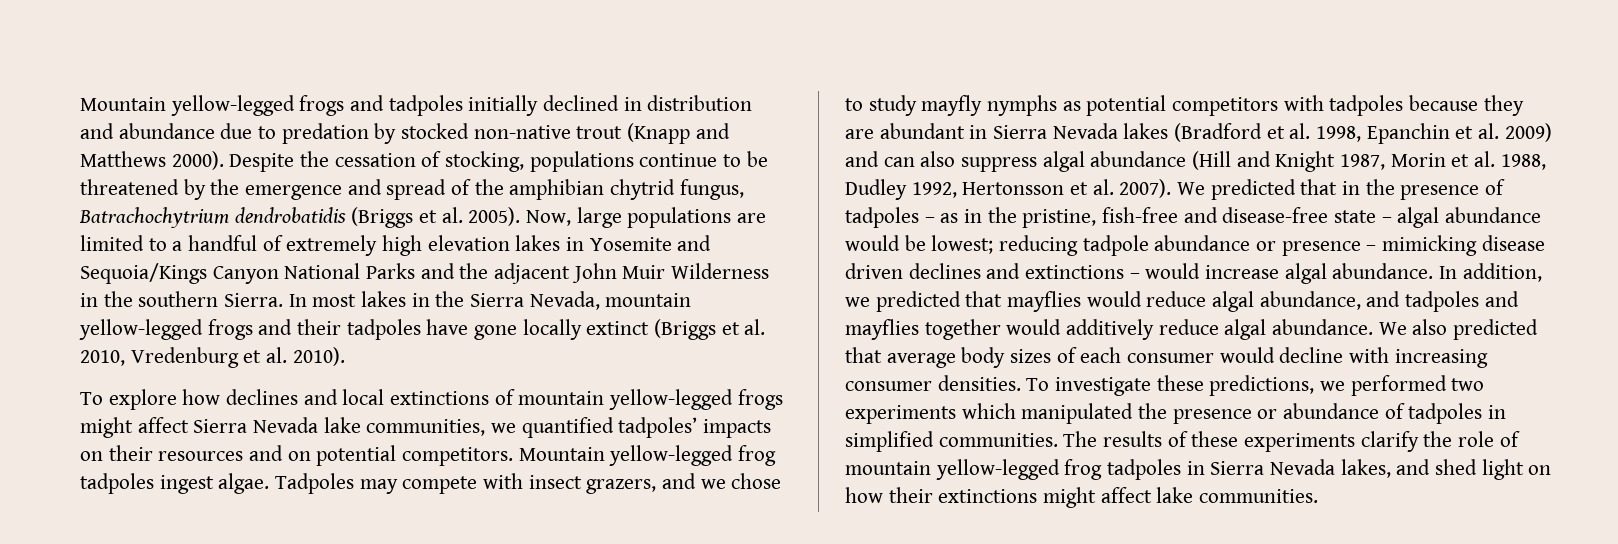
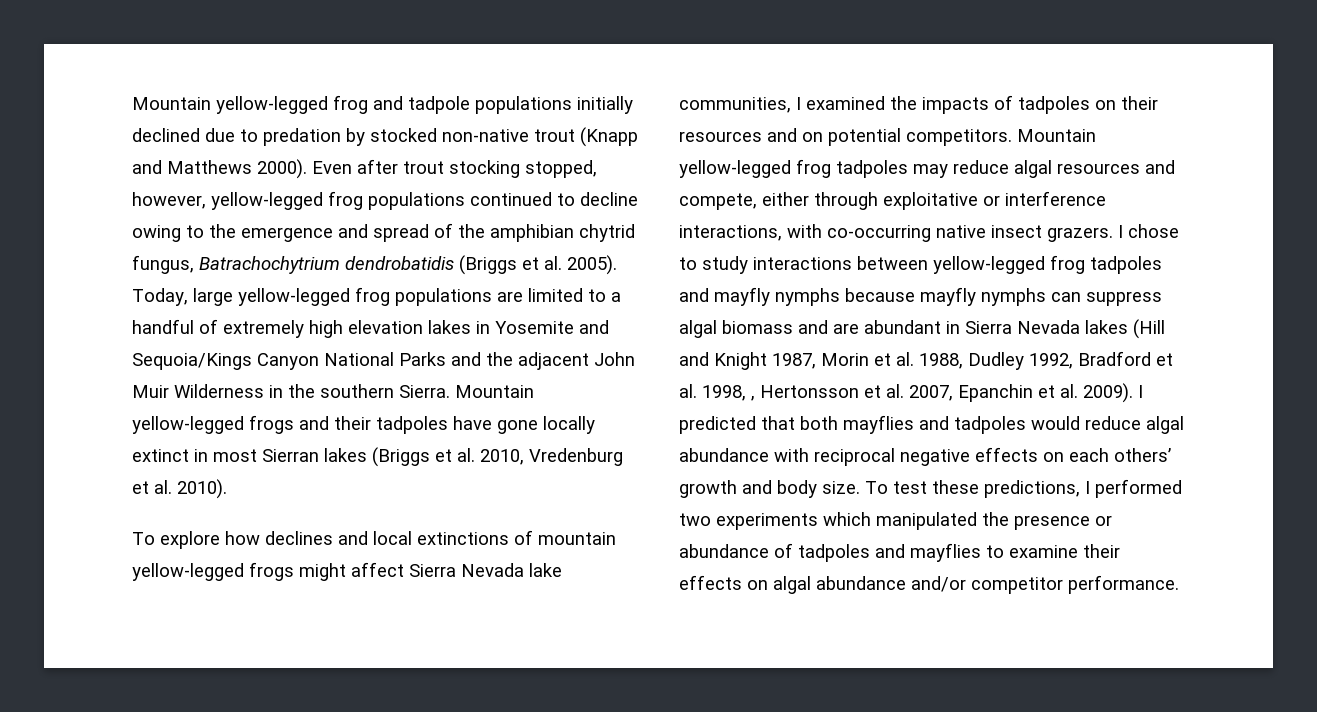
[80,95,753,116] [80,123,215,139] Mountain yellow-legged frogs and tadpoles initially declined in distribution and abundance -> [132,95,633,114] [132,128,200,142] Mountain yellow-legged frog and tadpole populations initially declined
[229,151,768,172] [80,179,206,200] Despite the cessation of stocking, populations continue to be threatened by -> [312,159,597,178] [132,191,638,210] [132,225,204,242] Even after trout stocking stopped, however, yellow-legged frog populations continued to decline owing to
[526,207,622,228] Now, large -> [132,287,390,306] Today, large yellow-legged frog
[288,291,692,310] In most lakes in the Sierra Nevada, mountain -> [455,385,534,398] Mountain
(650, 328) none -> [194,448,367,462] in most Sierran lakes
[491,417,772,438] we quantified tadpoles’ impacts -> [796,95,1090,114] I examined the impacts of tadpoles
[159,473,782,494] [845,95,1524,116] ingest algae. Tadpoles may compete with insect grazers, and we chose to study mayfly nymphs as potential competitors with tadpoles because they -> [913,160,1175,178] [679,191,1106,210] [679,224,1179,242] [679,255,1162,274] [679,287,1162,306] [679,320,828,338] may reduce algal resources and compete, either through exploitative or interference interactions, with co-occurring native insect grazers. I chose to study interactions between yellow-legged frog tadpoles and mayfly nymphs because mayfly nymphs can suppress algal biomass and
[1174,123,1552,144] [845,151,1187,172] (Bradford et al. 1998, Epanchin et al. 2009) and can also suppress algal abundance -> (1128, 327) none
[962,179,1506,200] [845,207,1542,228] [845,235,1545,256] [845,263,1542,284] [845,291,1519,312] [845,319,1539,340] [845,347,1488,368] [845,375,1152,396] Hertonsson et al. 2007). We predicted that in the presence of tadpoles – as in the pristine, fish-free and disease-free state – algal abundance would be lowest; reducing tadpole abundance or presence – mimicking disease driven declines and extinctions – would increase algal abundance. In addition, we predicted that mayflies would reduce algal abundance, and tadpoles and mayflies together would additively reduce algal abundance. We also predicted that average body sizes of each consumer would decline with increasing consumer densities. To investigate -> [1078,351,1173,366] [679,383,1143,403] [679,415,1184,434] [679,447,1171,466] [679,480,927,498] Bradford et al. 1998, , Hertonsson et al. 2007, Epanchin et al. 2009). I predicted that both mayflies and tadpoles would reduce algal abundance with reciprocal negative effects on each others’ growth and body size. To test
[1320,381,1346,391] we -> [1085,481,1090,494] I
[1488,405,1507,419] [845,431,1520,452] [845,459,1552,480] [845,487,1319,508] in simplified communities. The results of these experiments clarify the role of mountain yellow-legged frog tadpoles in Sierra Nevada lakes, and shed light on how their extinctions might affect lake communities. -> [875,543,1120,562] [679,575,1179,594] and mayflies to examine their effects on algal abundance and/or competitor performance.

